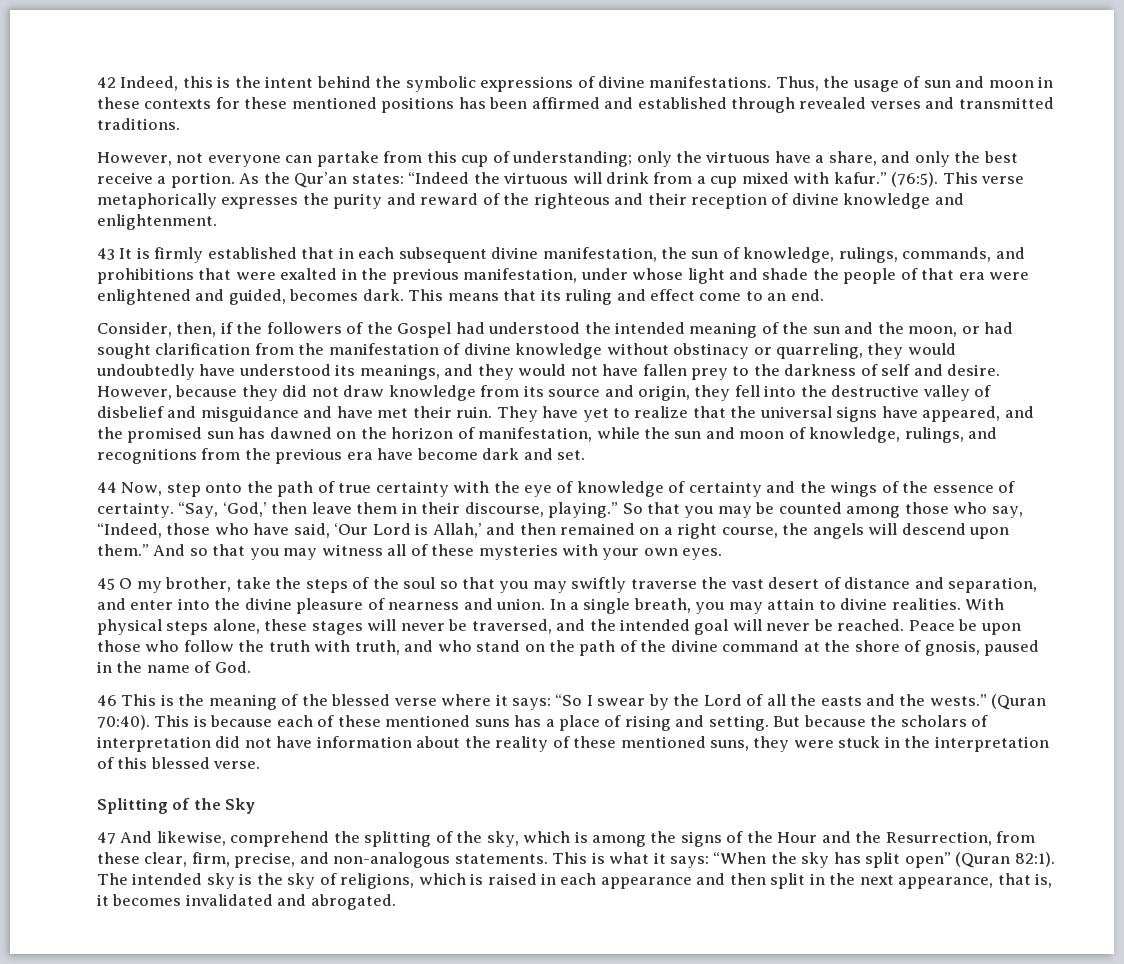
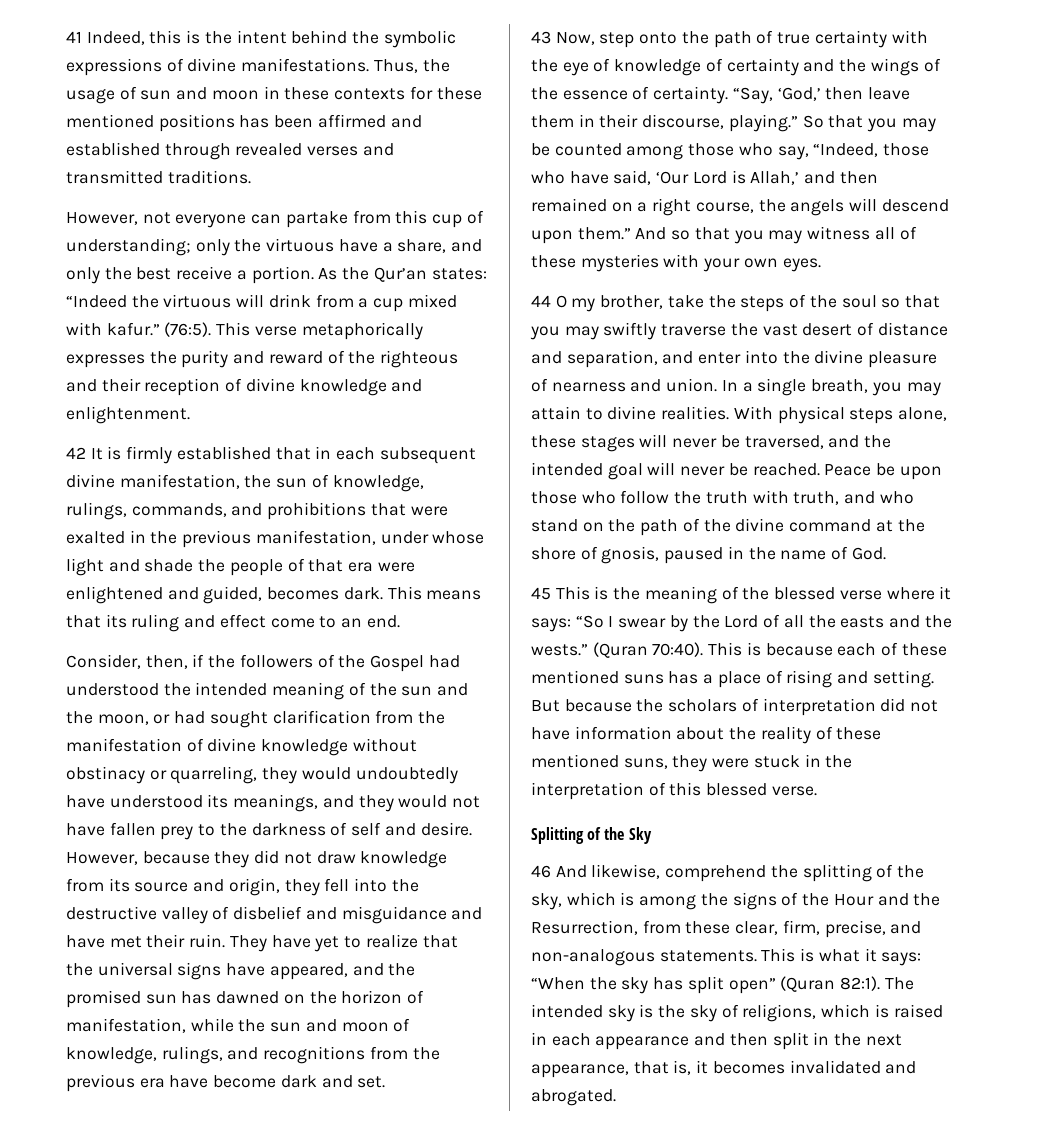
[97,77,116,88] 42 -> [66,31,82,43] 41
[97,248,115,260] 43 -> [66,447,86,459] 42
[97,482,117,493] 44 -> [531,31,551,44] 43
[97,578,115,590] 45 -> [531,295,551,307] 44
[97,695,117,706] 46 -> [531,587,551,600] 45
[97,832,116,844] 47 -> [531,865,551,878] 46

